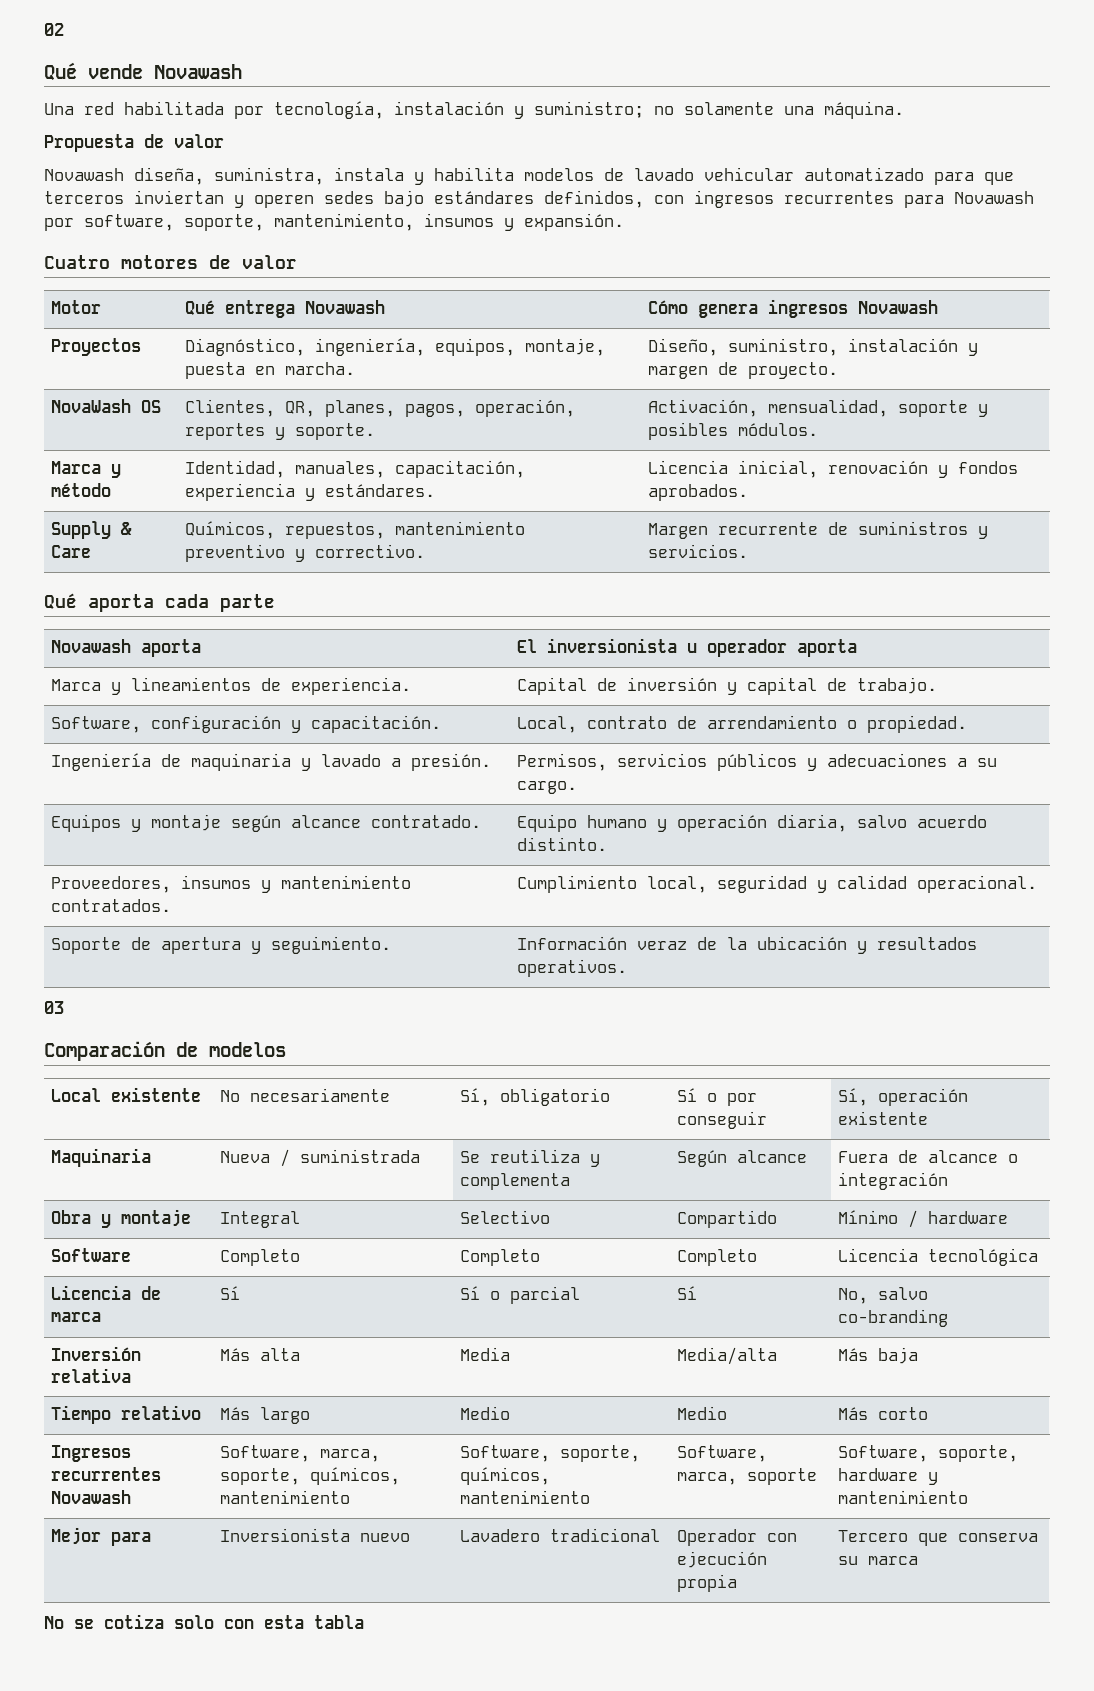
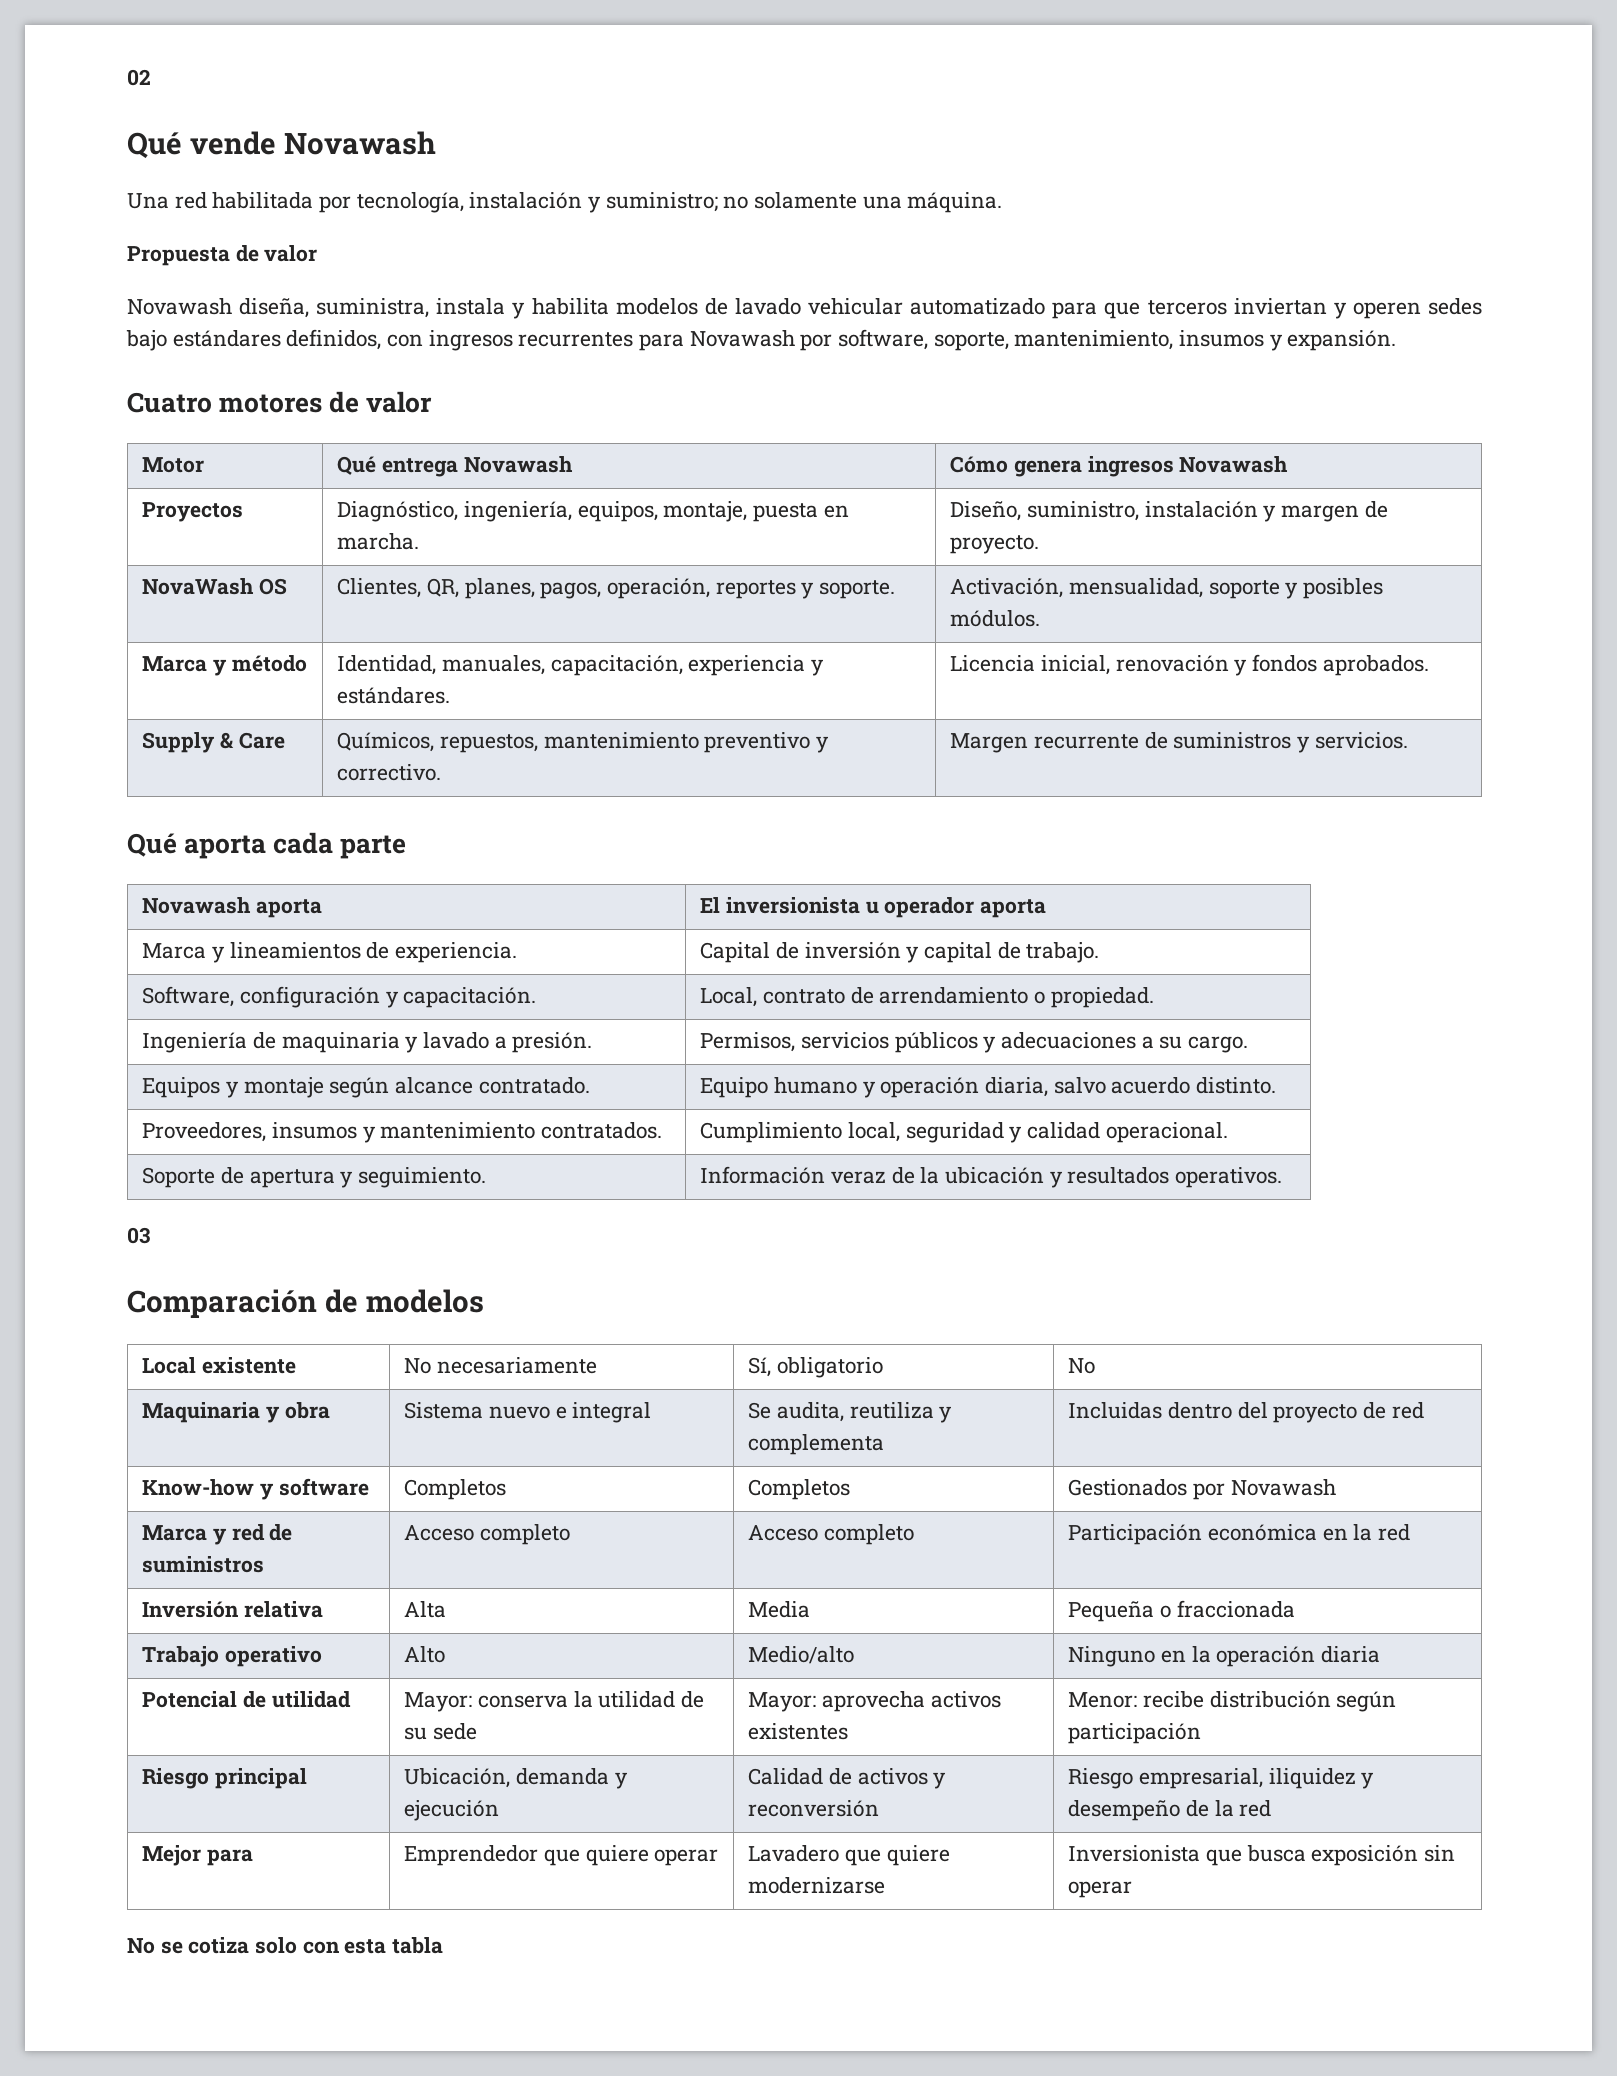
[677,1088,758,1106] [677,1111,768,1129] [838,1088,969,1106] [838,1111,929,1125] [51,1148,152,1167] [220,1149,421,1167] Sí o por conseguir | Sí, operación existente // Maquinaria | Nueva / suministrada -> [1068,1358,1096,1374] [142,1402,330,1423] [404,1402,652,1423] No // Maquinaria y obra | Sistema nuevo e integral
(481, 1157) none -> [776,1402,844,1422] audita,
[677,1150,808,1167] [838,1150,1019,1163] [838,1172,949,1190] [51,1209,192,1228] [220,1211,301,1228] [460,1210,551,1224] [677,1210,778,1228] [838,1210,1009,1228] [51,1248,132,1262] [220,1249,301,1266] [460,1249,541,1266] [677,1249,758,1266] [838,1248,1039,1266] [51,1285,162,1300] [51,1312,102,1322] [220,1286,241,1300] [460,1286,581,1304] [677,1286,698,1300] [838,1287,929,1304] [838,1309,949,1327] Según alcance | Fuera de alcance o integración // Obra y montaje | Integral | Selectivo | Compartido | Mínimo / hardware // Software | Completo | Completo | Completo | Licencia tecnológica // Licencia de marca | Sí | Sí o parcial | Sí | No, salvo co-branding -> [1068,1402,1424,1423] [142,1478,369,1500] [404,1479,507,1500] [748,1479,851,1500] [1068,1479,1336,1500] [142,1524,293,1545] [142,1556,265,1573] [404,1524,570,1545] [748,1524,914,1545] [1068,1524,1411,1545] Incluidas dentro del proyecto de red // Know-how y software | Completos | Completos | Gestionados por Novawash // Marca y red de suministros | Acceso completo | Acceso completo | Participación económica en la red
[220,1348,301,1361] Más alta -> [404,1601,447,1618] Alta
[677,1347,778,1365] [838,1347,919,1364] [51,1405,202,1424] [220,1407,311,1424] [460,1406,511,1420] [677,1406,728,1420] [838,1407,929,1420] [51,1445,132,1462] [51,1467,162,1481] [51,1490,132,1504] [220,1445,381,1462] [220,1467,401,1485] [220,1490,351,1504] [460,1445,641,1462] [460,1467,551,1485] [460,1490,591,1504] [677,1445,768,1462] [677,1468,818,1485] [838,1445,1019,1462] [838,1468,939,1485] [838,1490,969,1504] [51,1527,152,1546] [220,1528,411,1542] [460,1528,661,1542] [677,1529,798,1546] [677,1551,768,1568] [677,1574,738,1592] [838,1530,1039,1546] [838,1556,919,1565] Media/alta | Más baja // Tiempo relativo | Más largo | Medio | Medio | Más corto // Ingresos recurrentes Novawash | Software, marca, soporte, químicos, mantenimiento | Software, soporte, químicos, mantenimiento | Software, marca, soporte | Software, soporte, hardware y mantenimiento // Mejor para | Inversionista nuevo | Lavadero tradicional | Operador con ejecución propia | Tercero que conserva su marca -> [1068,1600,1295,1622] [142,1646,322,1667] [404,1646,446,1663] [748,1646,855,1664] [1068,1646,1381,1667] [142,1691,351,1708] [404,1691,705,1712] [404,1723,477,1740] [748,1691,1001,1712] [748,1723,849,1740] [1068,1691,1397,1712] [1068,1723,1202,1744] [142,1768,307,1789] [404,1768,628,1789] [404,1800,500,1821] [748,1768,947,1789] [748,1800,880,1817] [1068,1768,1375,1789] [1068,1800,1272,1821] [142,1845,253,1866] [404,1845,719,1866] [748,1845,950,1866] [748,1877,886,1894] [1068,1845,1456,1866] [1068,1881,1133,1898] Pequeña o fraccionada // Trabajo operativo | Alto | Medio/alto | Ninguno en la operación diaria // Potencial de utilidad | Mayor: conserva la utilidad de su sede | Mayor: aprovecha activos existentes | Menor: recibe distribución según participación // Riesgo principal | Ubicación, demanda y ejecución | Calidad de activos y reconversión | Riesgo empresarial, iliquidez y desempeño de la red // Mejor para | Emprendedor que quiere operar | Lavadero que quiere modernizarse | Inversionista que busca exposición sin operar

